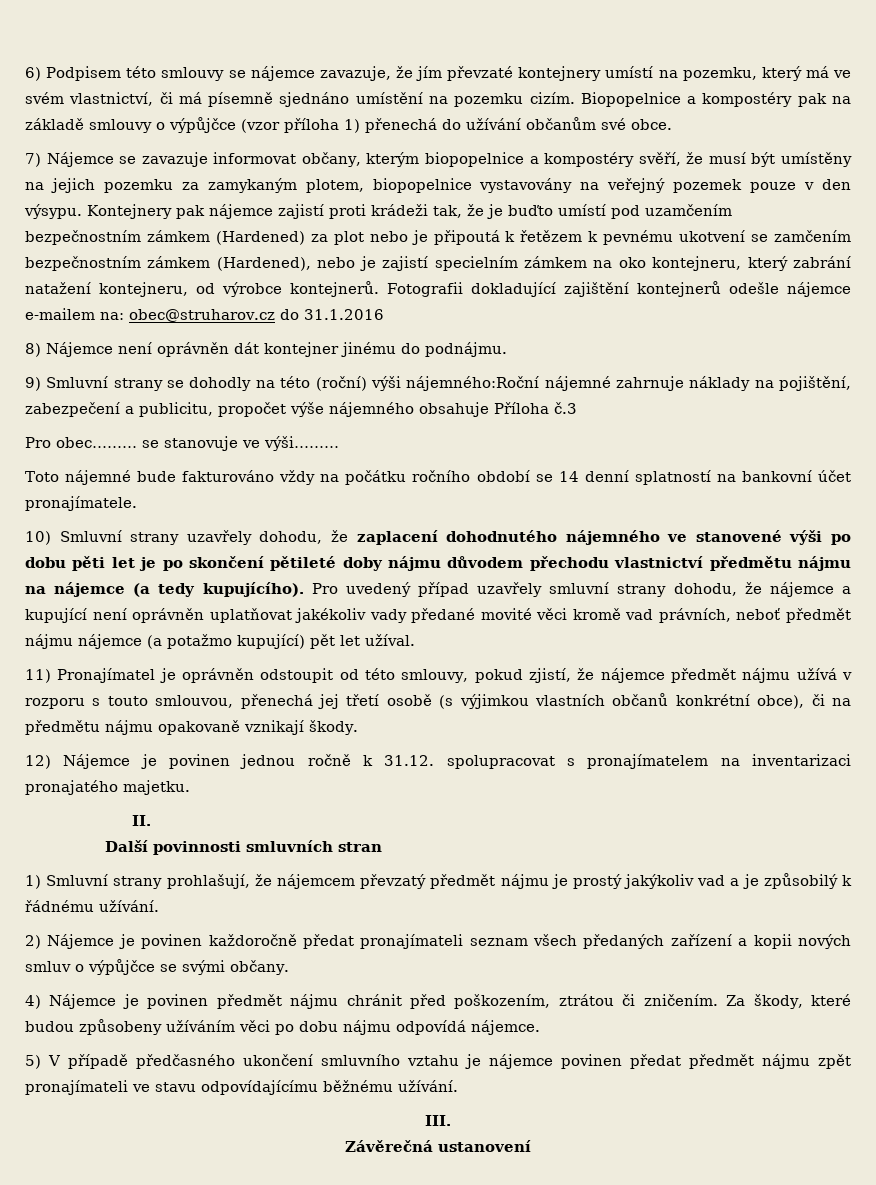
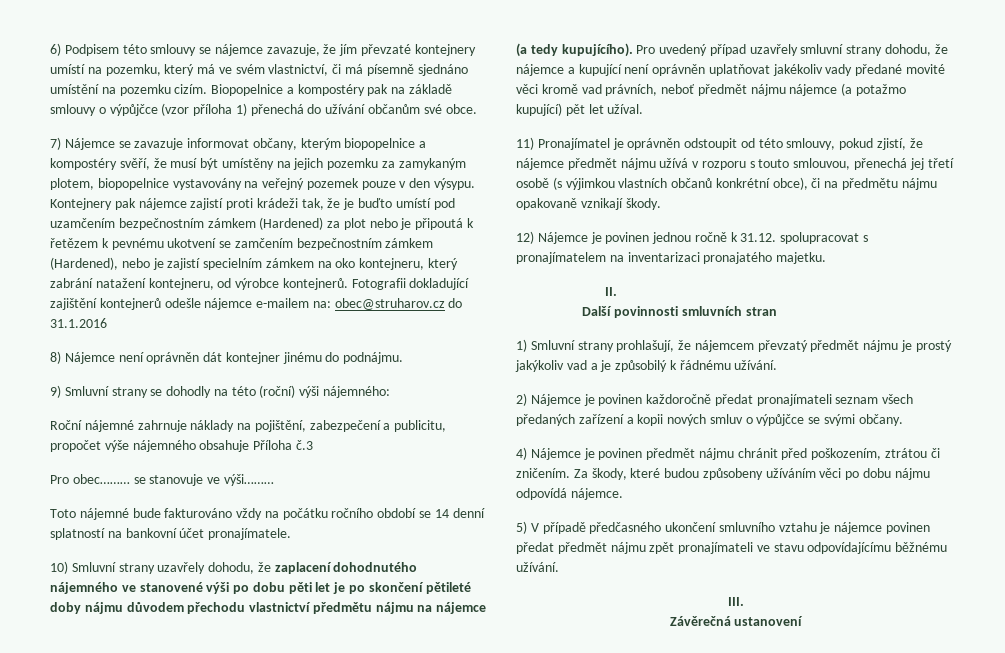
[406,376,540,391] nájemného:Roční -> [323,386,391,398] [50,420,82,430] nájemného: // Roční

